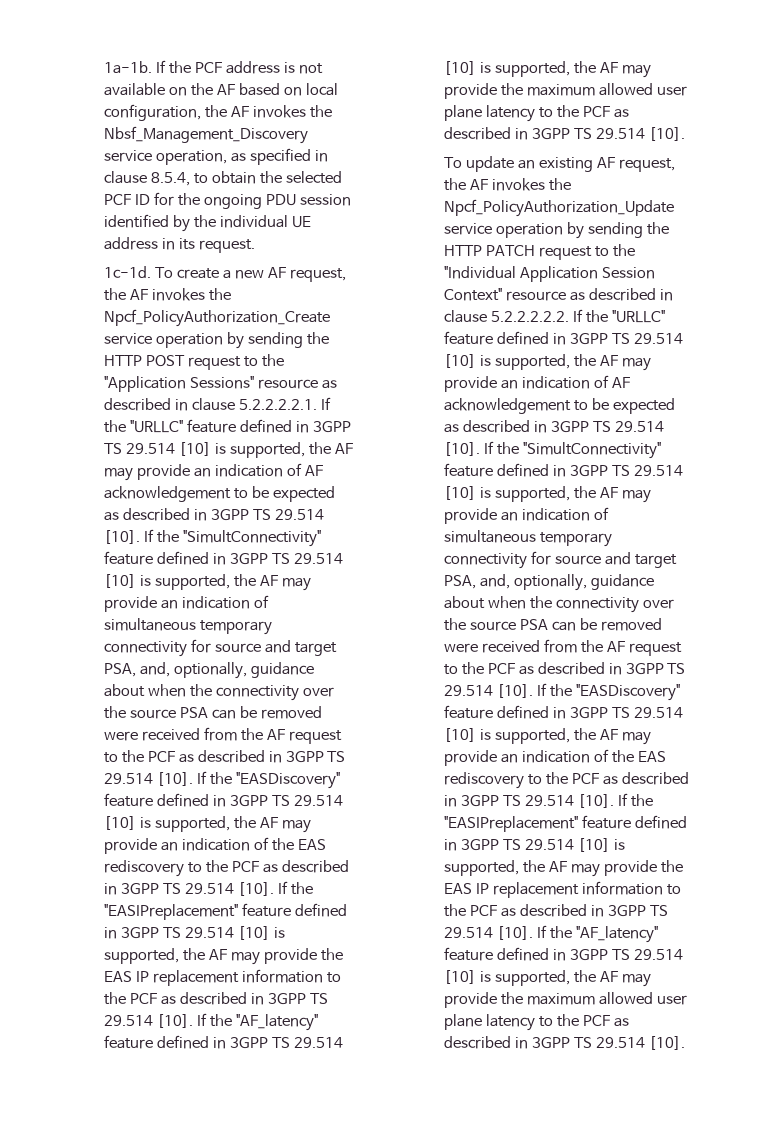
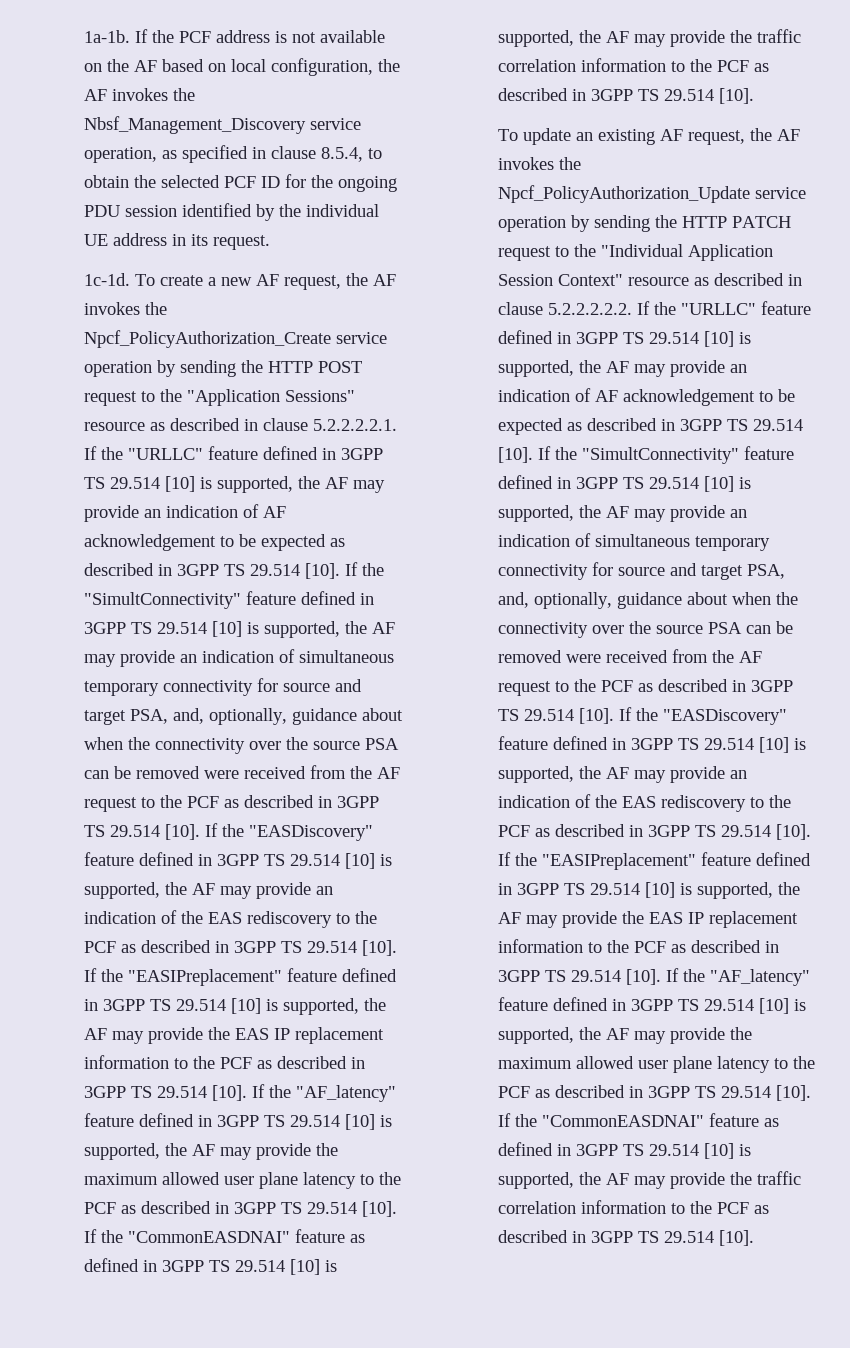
(685, 134) none -> [84,1229,366,1243] [84,1258,338,1275] [498,29,802,47] [498,58,770,72] [498,88,755,104] If the "CommonEASDNAI" feature as defined in 3GPP TS 29.514 [10] is supported, the AF may provide the traffic correlation information to the PCF as described in 3GPP TS 29.514 [10].
(685, 1043) none -> [498,1113,780,1127] [498,1142,752,1159] [498,1171,802,1189] [498,1200,770,1214] [498,1230,755,1246] If the "CommonEASDNAI" feature as defined in 3GPP TS 29.514 [10] is supported, the AF may provide the traffic correlation information to the PCF as described in 3GPP TS 29.514 [10].

